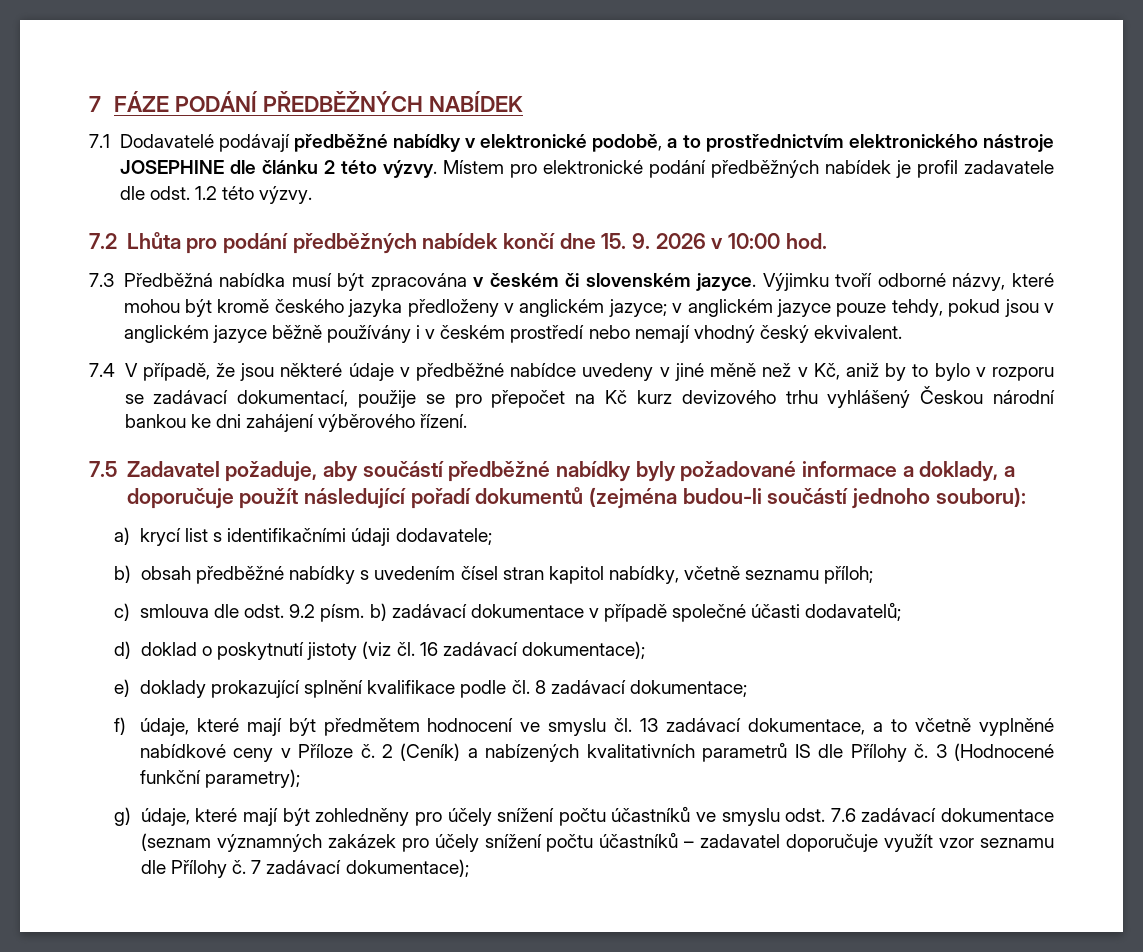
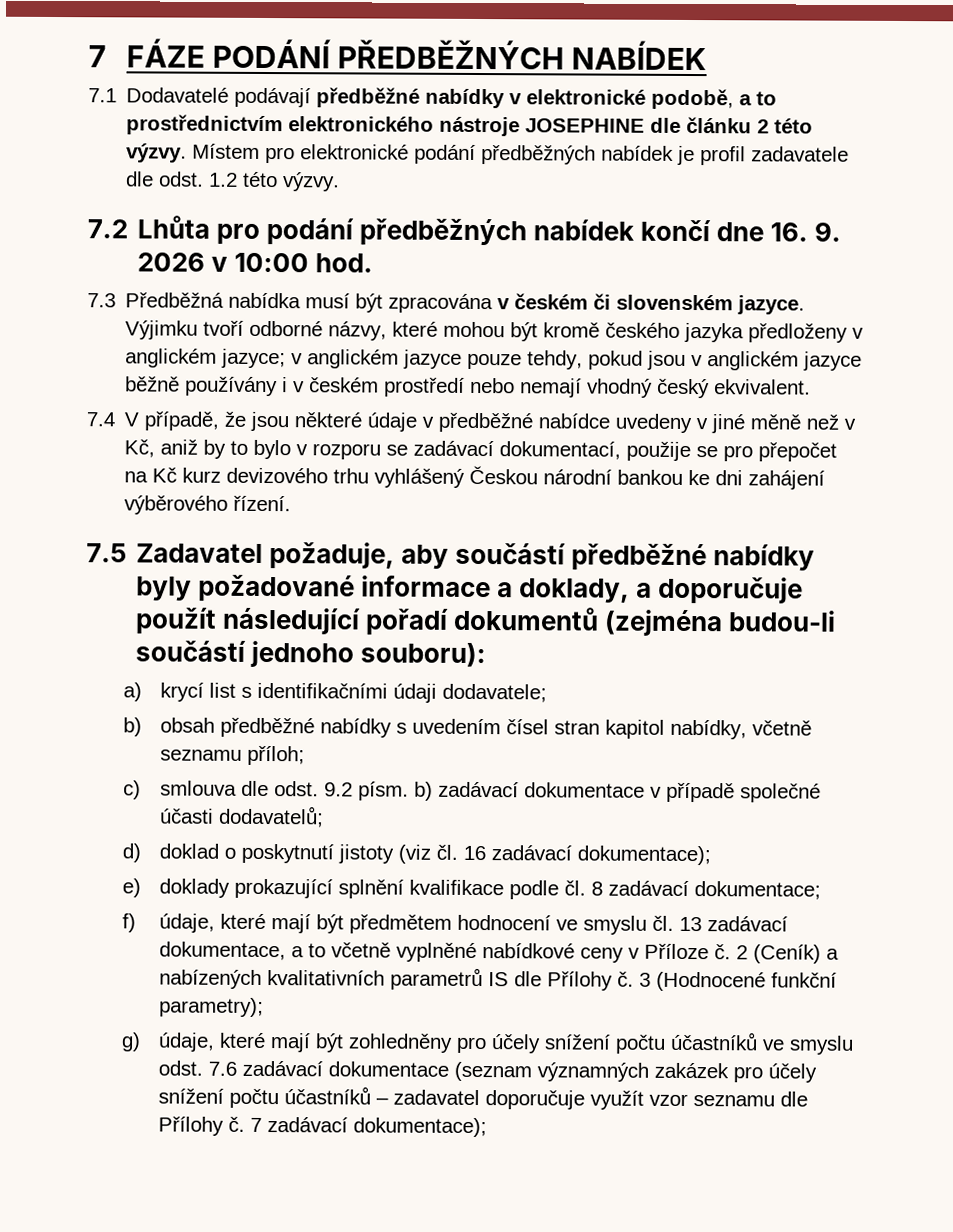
[601,233,627,249] 15. -> [770,222,809,242] 16.

